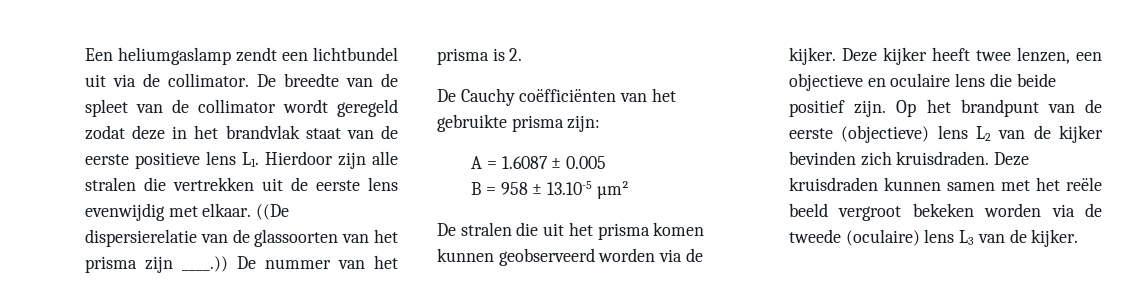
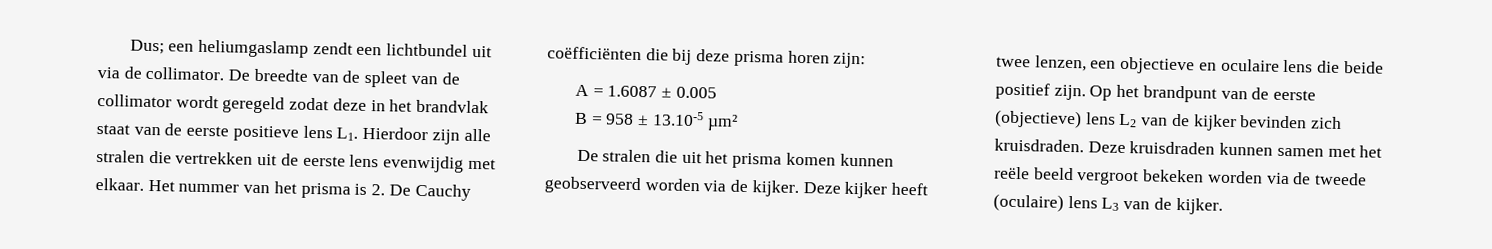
[85,48,113,61] Een -> [129,39,195,55] Dus; een
[256,204,290,220] [85,229,399,247] [85,256,256,273] ((De dispersierelatie van de glassoorten van het prisma zijn ____.)) De -> [147,179,175,192] Het
(523, 54) // -> (386, 190) none
[620,88,676,102] [437,114,564,132] van het gebruikte prisma -> [645,48,830,67] die bij deze prisma horen

